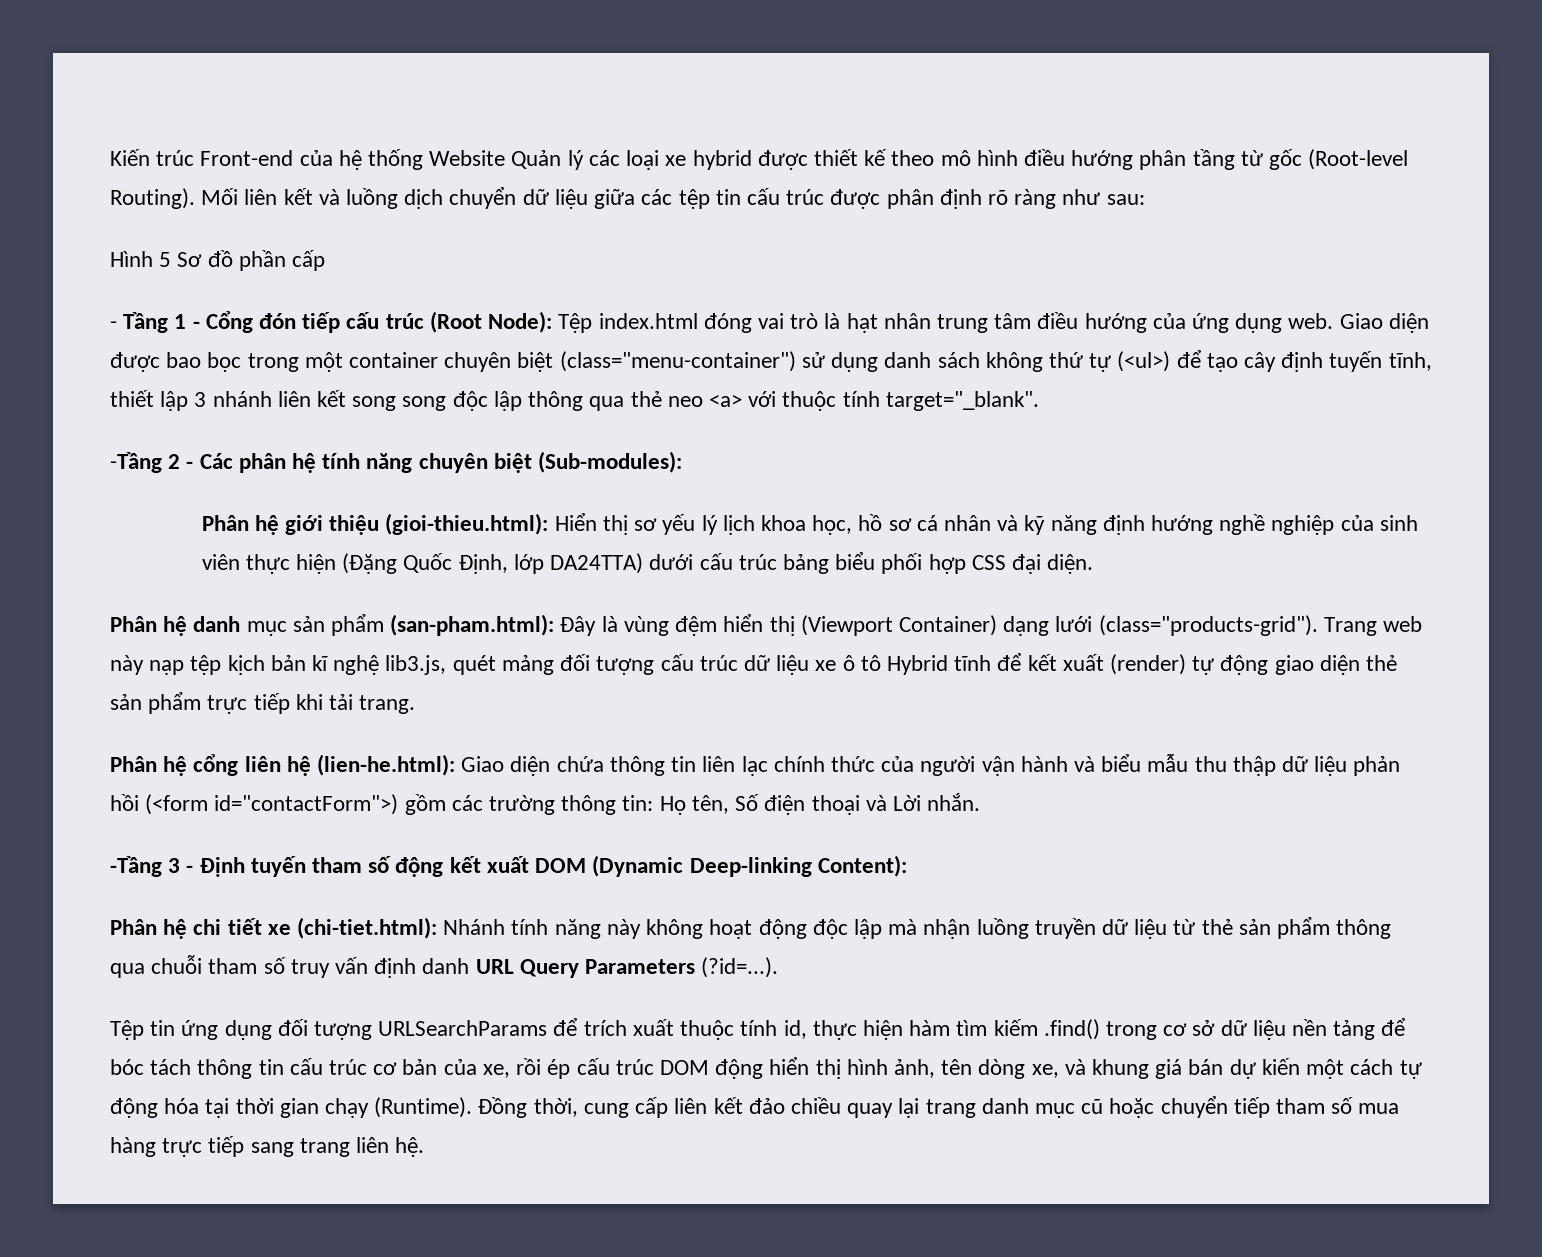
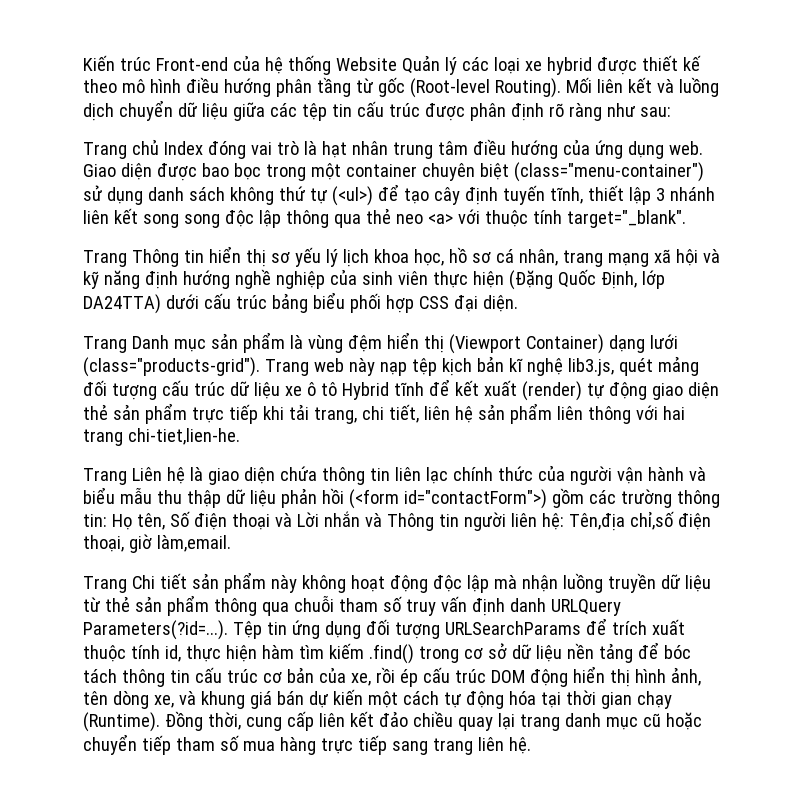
[110,250,326,271] [110,311,698,333] Hình 5 Sơ đồ phần cấp // - Tầng 1 - Cổng đón tiếp cấu trúc (Root Node): Tệp index.html -> [83,139,203,159] Trang chủ Index
[110,451,683,473] [201,513,597,535] -Tầng 2 - Các phân hệ tính năng chuyên biệt (Sub-modules): // Phân hệ giới thiệu (gioi-thieu.html): Hiển -> [83,246,241,267] Trang Thông tin hiển
[943,515,991,531] nhân -> [518,249,698,267] nhân, trang mạng xã hội
[110,616,241,636] Phân hệ danh -> [83,335,169,353] Trang Danh
[390,614,597,636] (san-pham.html): Đây -> (285, 342) none
[359,695,416,714] [110,754,505,776] trang. // Phân hệ cổng liên hệ (lien-he.html): Giao -> [313,403,685,424] [83,428,240,446] [83,467,239,485] trang, chi tiết, liên hệ sản phẩm liên thông với hai trang chi-tiet,lien-he. // Trang Liên hệ là giao
[927,793,981,811] [110,855,907,877] [110,917,601,939] nhắn. // -Tầng 3 - Định tuyến tham số động kết xuất DOM (Dynamic Deep-linking Content): // Phân hệ chi tiết xe (chi-tiet.html): Nhánh tính năng -> [323,511,711,531] [83,534,231,553] [83,572,266,593] nhắn và Thông tin người liên hệ: Tên,địa chỉ,số điện thoại, giờ làm,email. // Trang Chi tiết sản phẩm
[475,957,779,978] URL Query Parameters (?id=...). // -> [550,599,621,616] [83,620,228,640] URLQuery Parameters(?id=...).

